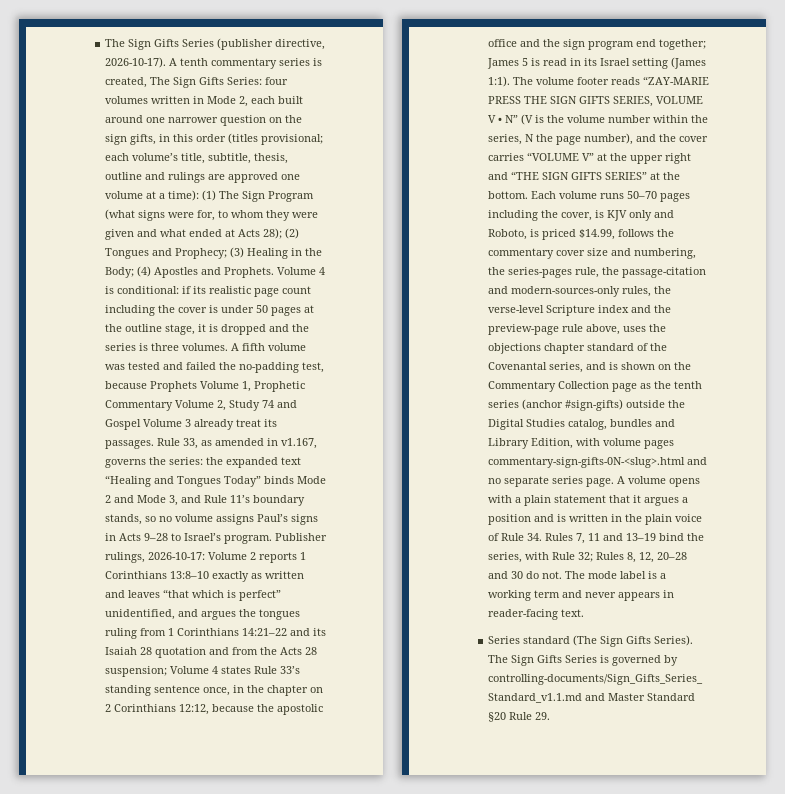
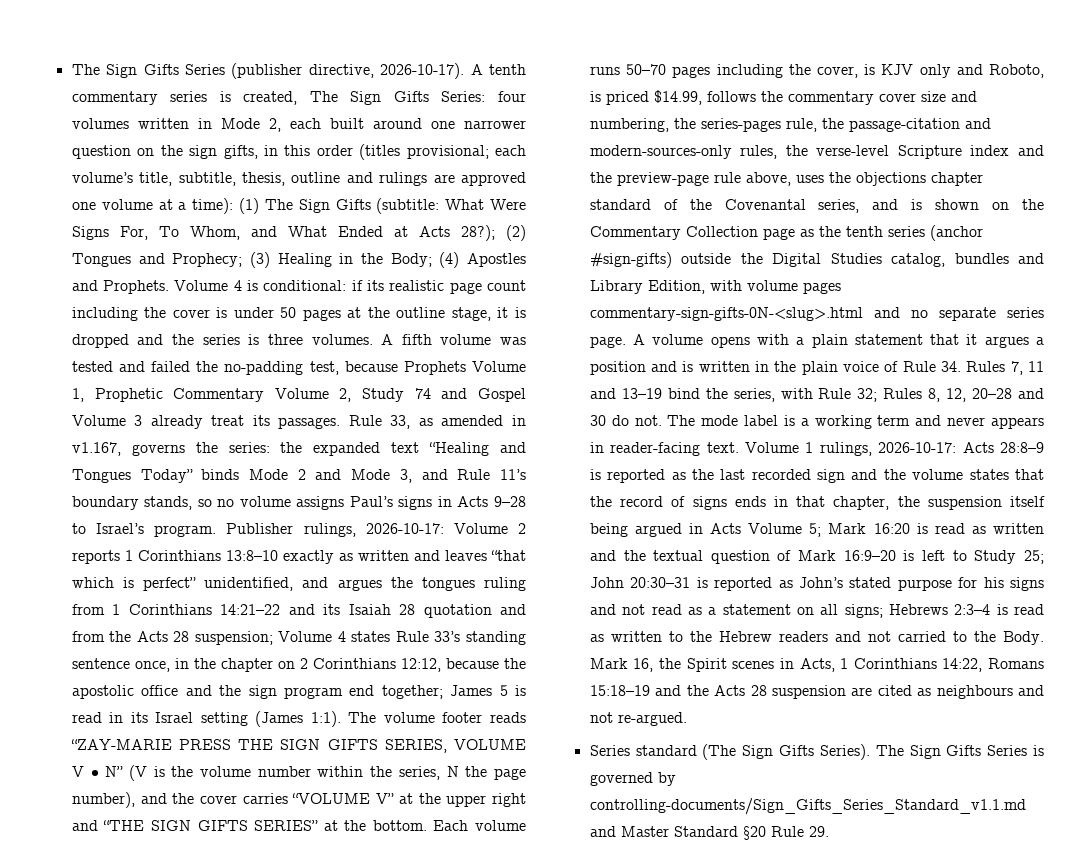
[268,191,315,202] [105,209,319,221] [105,229,223,240] Program (what signs were for, to whom they were given and what ended -> [335,198,526,214] [71,226,383,240] Gifts (subtitle: What Were Signs For, To Whom, and What Ended
[263,228,283,239] 28); -> [460,225,495,241] 28?);
(585, 613) none -> [745,442,1044,456] [589,469,1044,483] [589,496,1045,510] [589,523,1044,537] [589,550,1044,564] [589,577,1044,591] [589,604,1044,618] [589,631,1044,645] [589,658,1044,672] [589,685,1044,699] [589,712,687,726] Volume 1 rulings, 2026-10-17: Acts 28:8–9 is reported as the last recorded sign and the volume states that the record of signs ends in that chapter, the suspension itself being argued in Acts Volume 5; Mark 16:20 is read as written and the textual question of Mark 16:9–20 is left to Study 25; John 20:30–31 is reported as John’s stated purpose for his signs and not read as a statement on all signs; Hebrews 2:3–4 is read as written to the Hebrew readers and not carried to the Body. Mark 16, the Spirit scenes in Acts, 1 Corinthians 14:22, Romans 15:18–19 and the Acts 28 suspension are cited as neighbours and not re-argued.

